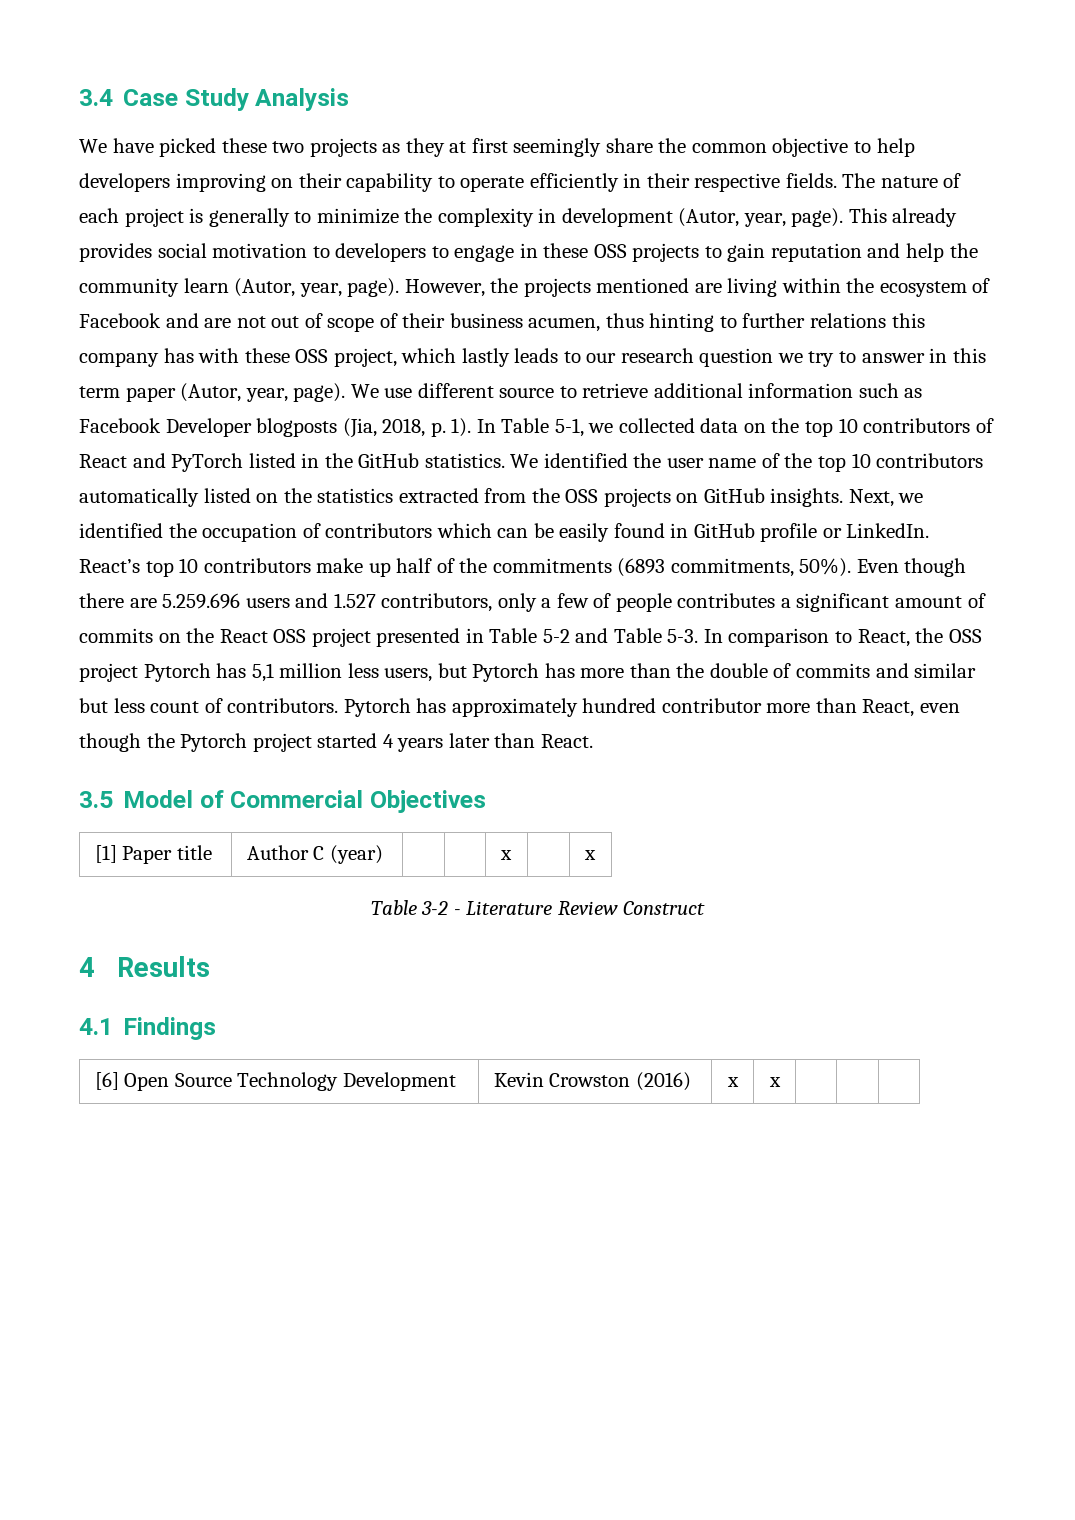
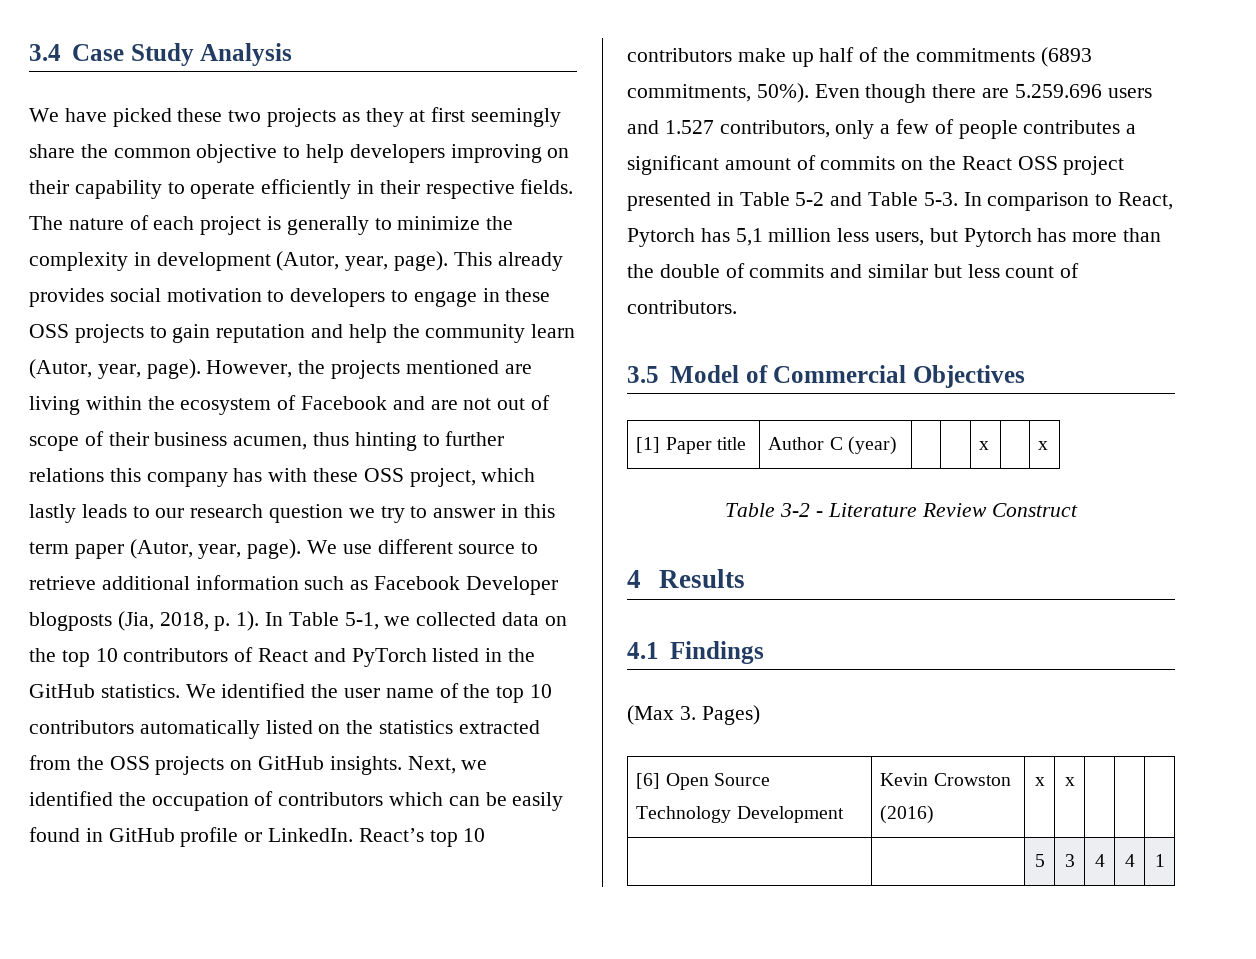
[915,628,982,643] [79,663,138,682] the OSS project -> (1174, 201) none
[343,698,960,717] [79,733,593,752] Pytorch has approximately hundred contributor more than React, even though the Pytorch project started 4 years later than React. -> (737, 307) none
(217, 1028) none -> [627,705,760,725] // (Max 3. Pages)
(781, 1082) none -> [1034,854,1045,867] [1064,854,1075,867] [1094,854,1105,867] [1124,854,1135,867] [1154,854,1165,867] // | | 5 | 3 | 4 | 4 | 1

